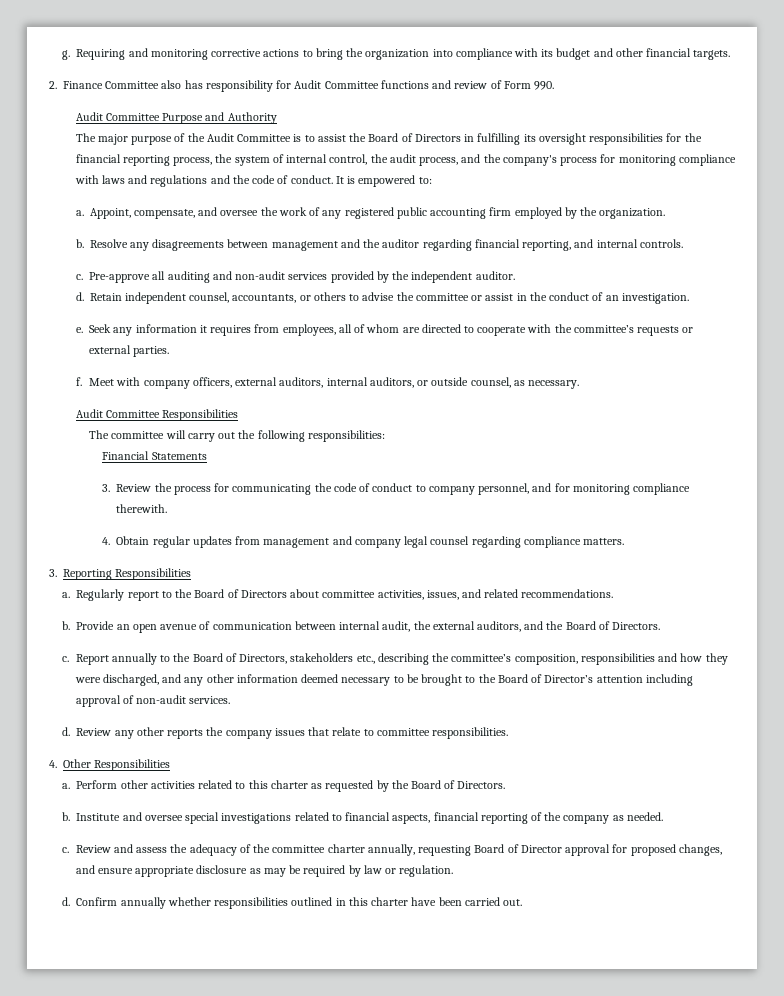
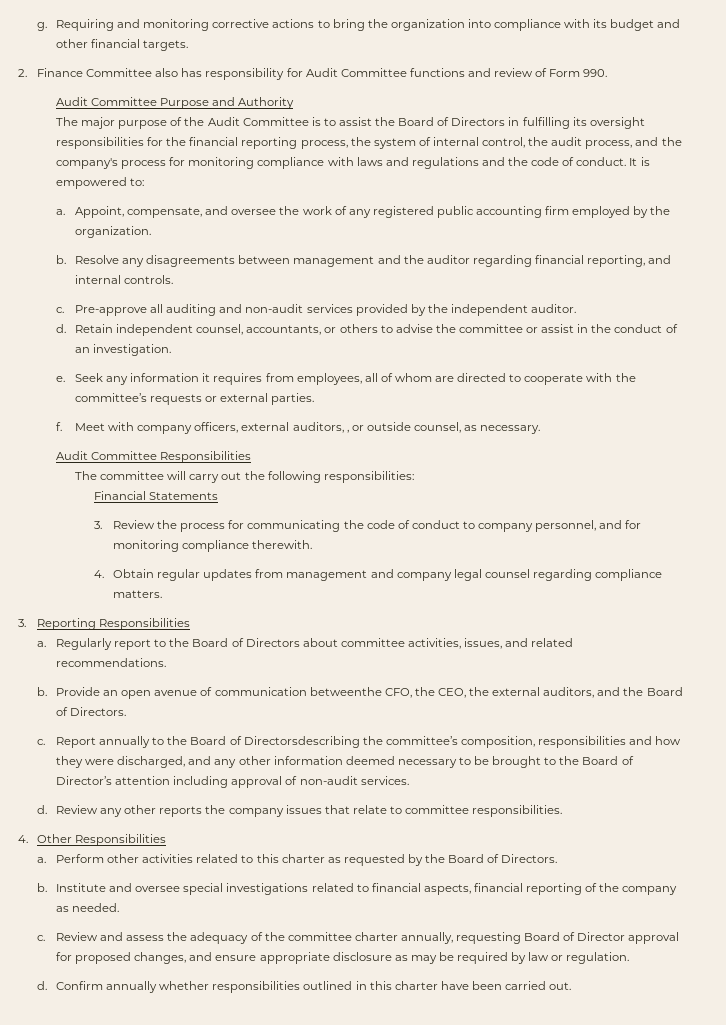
[326,377,414,388] internal auditors, -> [346,429,349,433] ,
[294,621,411,632] between internal audit, -> [309,687,466,698] betweenthe CFO, the CEO,
[239,653,429,665] Directors, stakeholders etc., describing -> [243,736,360,748] Directorsdescribing

